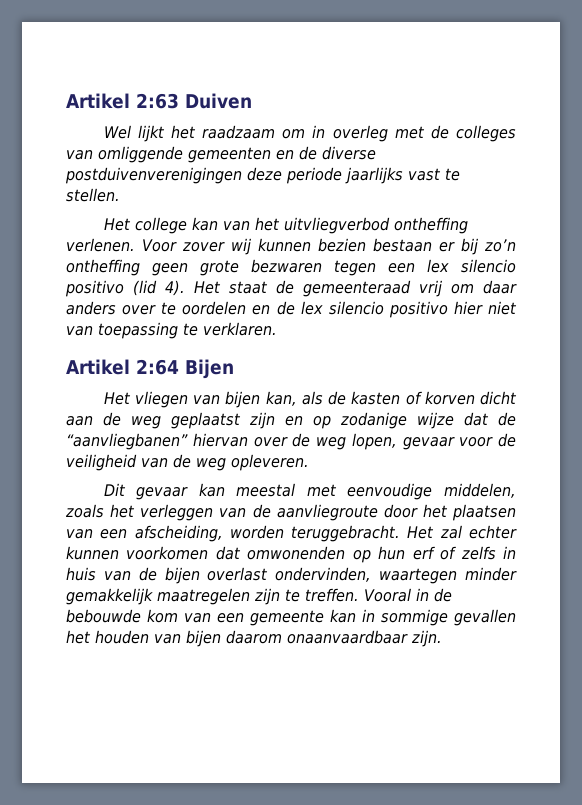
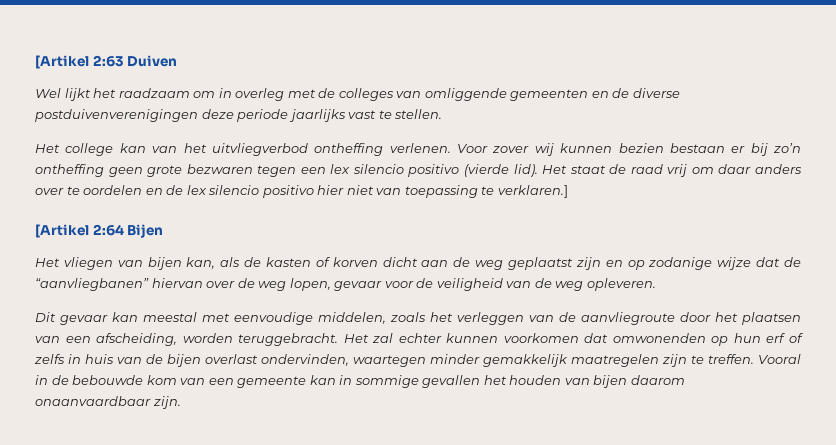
[66,93,130,109] Artikel -> [35,55,89,69] [Artikel
[133,280,185,296] (lid 4). -> [464,164,538,177] (vierde lid).
[303,280,411,297] gemeenteraad -> [630,164,663,174] raad
[203,322,277,336] [66,359,130,375] verklaren. // Artikel -> [497,185,568,198] [35,224,89,238] verklaren.] // [Artikel

